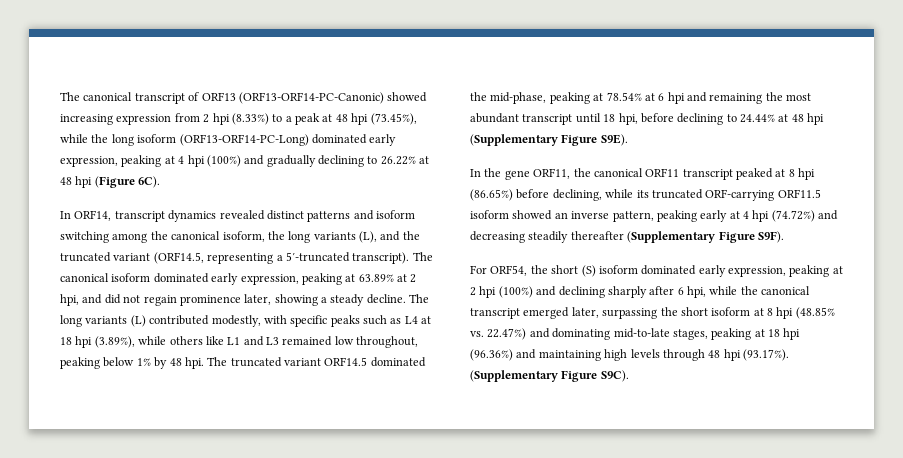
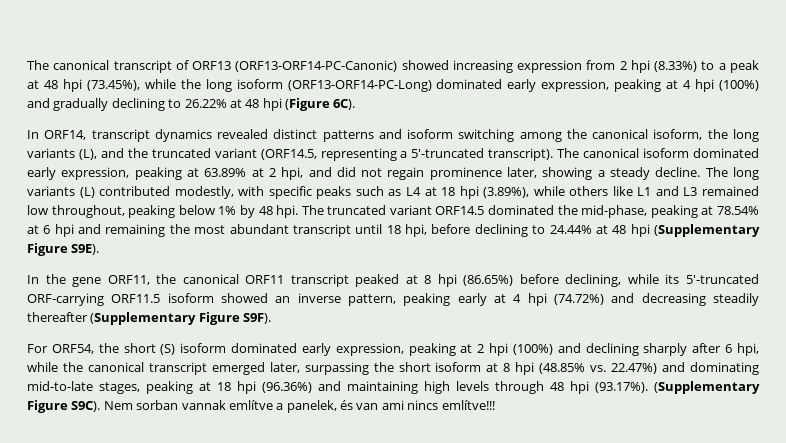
[651,189,703,199] truncated -> [685,274,759,284] 5′-truncated
(629, 376) none -> [103,400,495,413] Nem sorban vannak említve a panelek, és van ami nincs említve!!!

